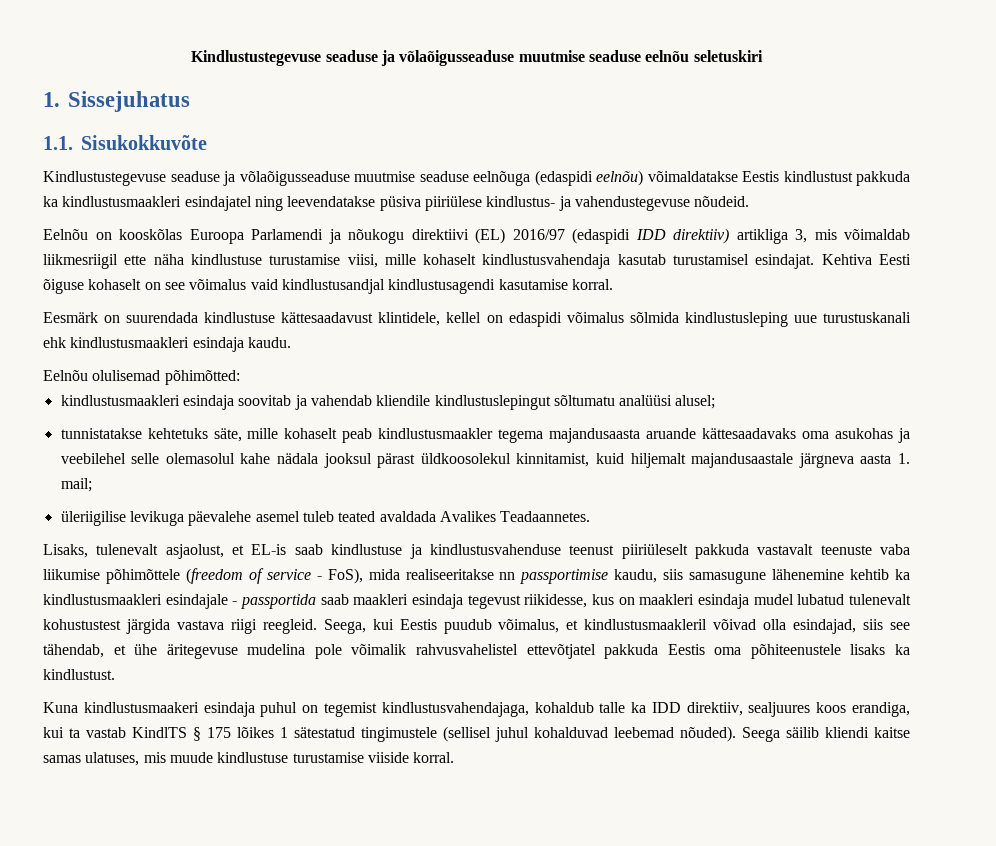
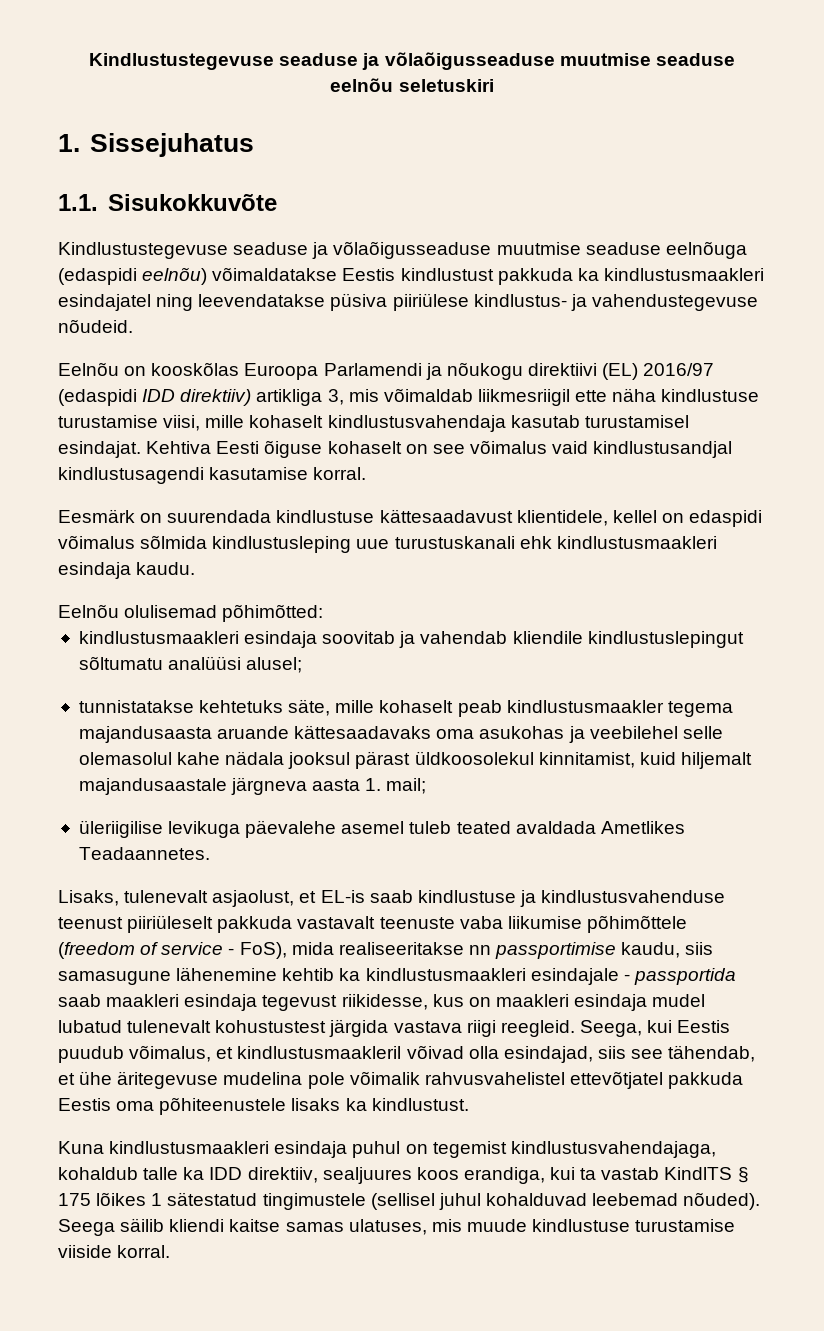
[378,312,441,326] klintidele, -> [516,510,608,526] klientidele,
[439,511,496,522] Avalikes -> [600,821,685,834] Ametlikes
[83,702,199,713] kindlustusmaakeri -> [109,1141,270,1154] kindlustusmaakleri

